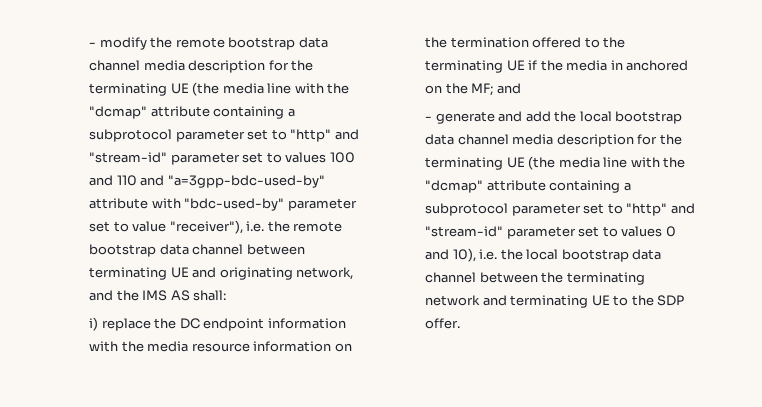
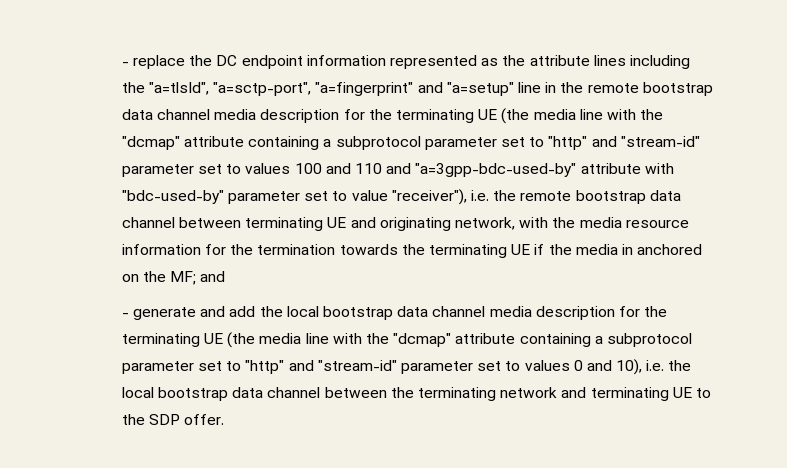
[89,37,147,50] - modify -> [121,55,690,69] [121,82,557,96] - replace the DC endpoint information represented as the attribute lines including the "a=tlsId", "a=sctp-port", "a=fingerprint" and "a=setup" line in
[89,290,227,301] [89,317,346,331] and the IMS AS shall: // i) replace the DC endpoint information -> (515, 223) none
[334,343,352,352] on -> [205,244,227,255] for
[532,37,600,48] offered to -> [339,244,398,255] towards

